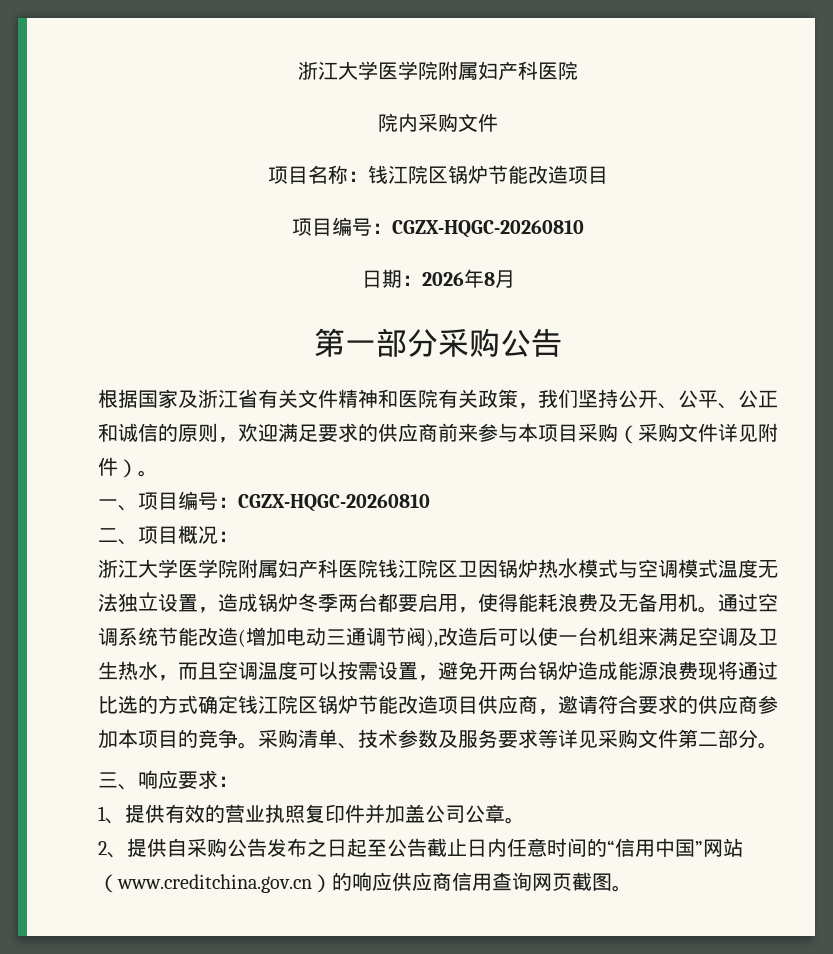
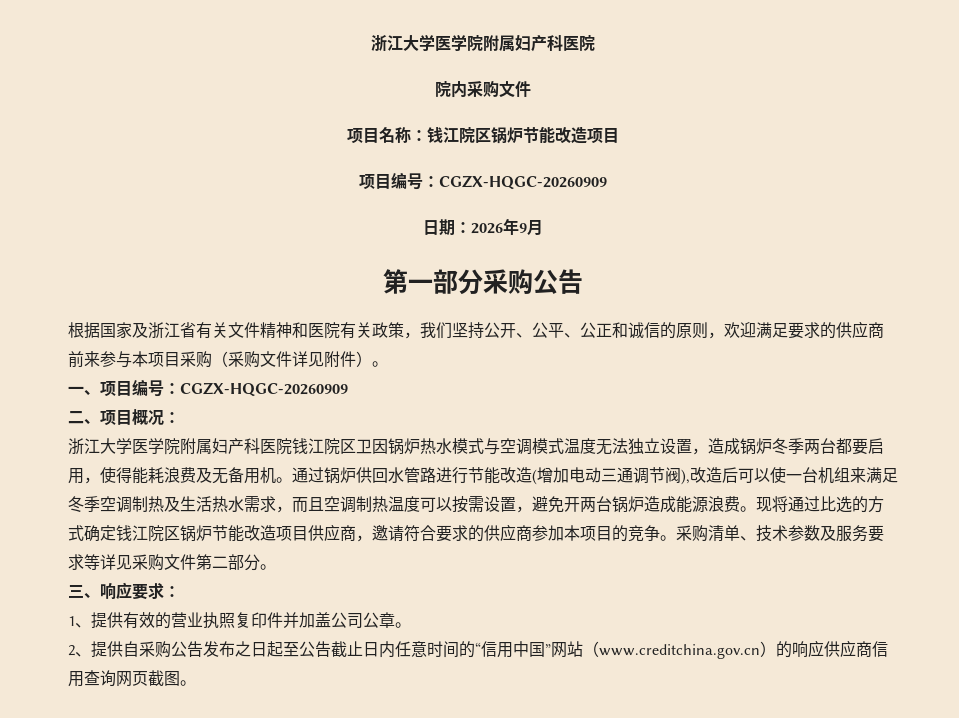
[392,220,584,238] CGZX-HQGC-20260810 -> [439,175,607,190] CGZX-HQGC-20260909
[483,272,495,286] 8 -> [519,223,527,233] 9
[238,494,430,512] CGZX-HQGC-20260810 -> [180,382,348,397] CGZX-HQGC-20260909
[758,593,778,612] [98,627,158,646] 空调系统 -> [324,467,468,484] 锅炉供回水管路进行
[698,627,778,646] [98,661,158,680] 空调及卫生热水 -> [68,496,276,513] 冬季空调制热及生活热水需求
(258, 670) none -> [356,496,388,512] 制热
(698, 670) none -> [740,506,756,512] 。

